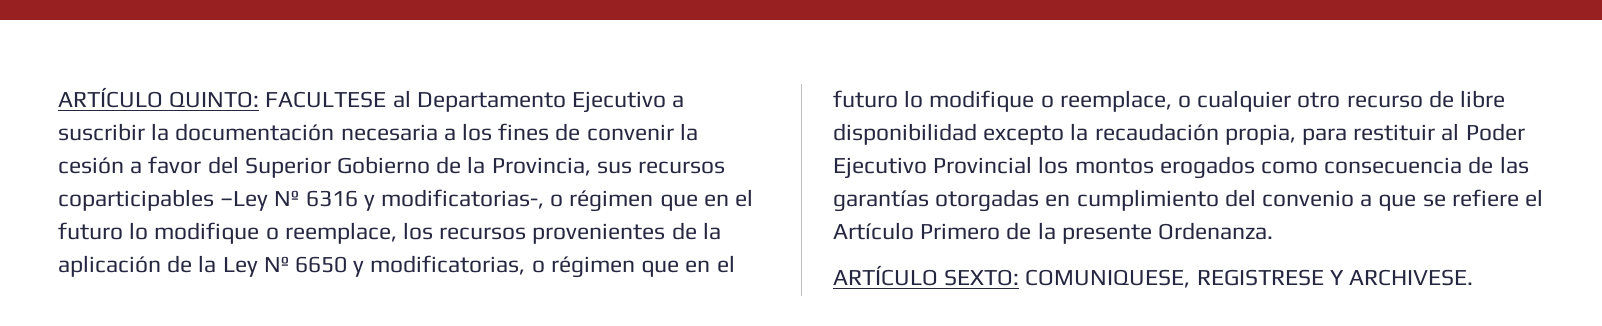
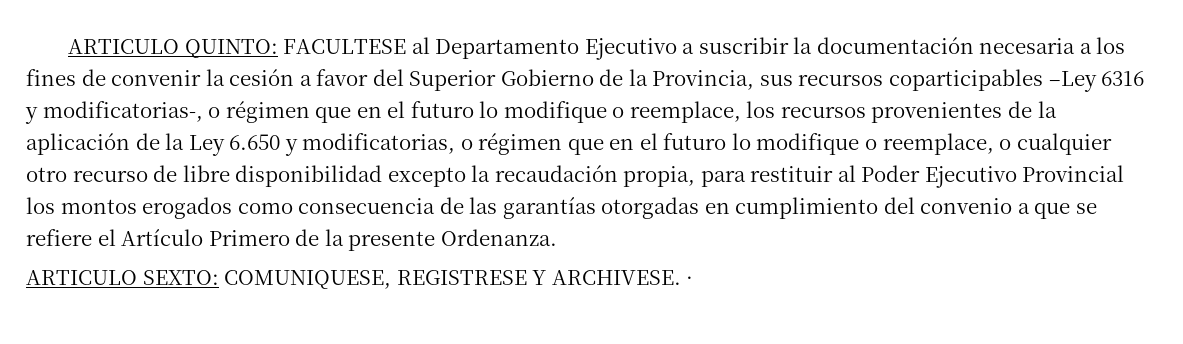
[58,87,163,108] ARTÍCULO -> [67,39,179,54] ARTICULO
[274,190,300,206] Nº -> (1097, 81) none
[263,256,348,273] Nº 6650 -> [229,134,281,150] 6.650
[833,265,938,286] ARTÍCULO -> [26,270,137,285] ARTICULO
(1474, 277) none -> [686,276,694,285] ·

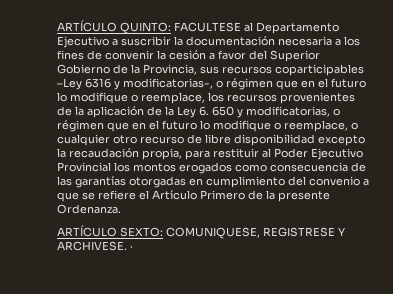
[67,39,179,54] ARTICULO -> [57,20,117,32] ARTÍCULO
[229,134,281,150] 6.650 -> [199,106,234,116] 6. 650
[26,270,137,285] ARTICULO -> [57,225,117,237] ARTÍCULO

